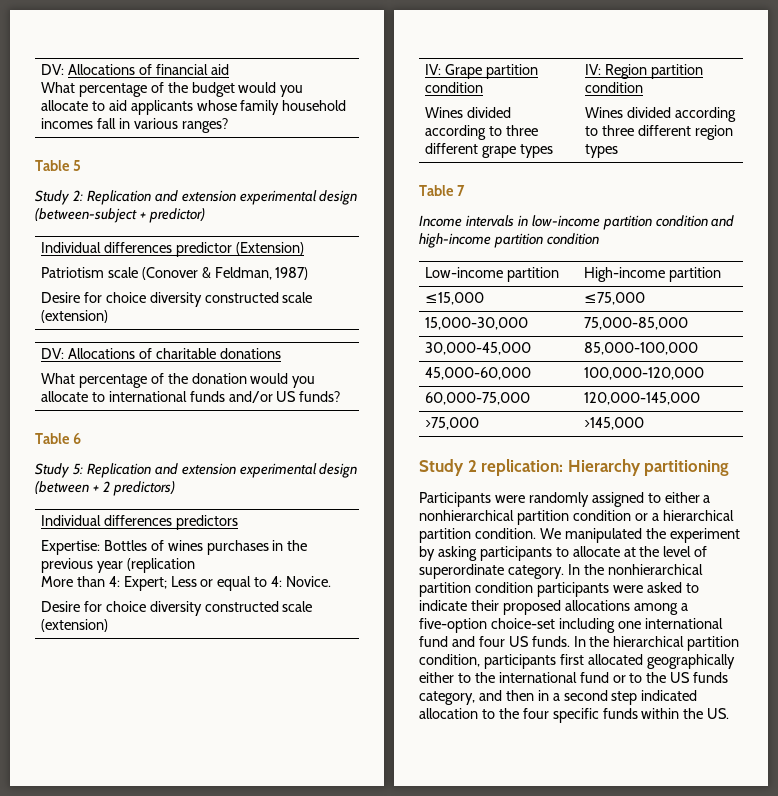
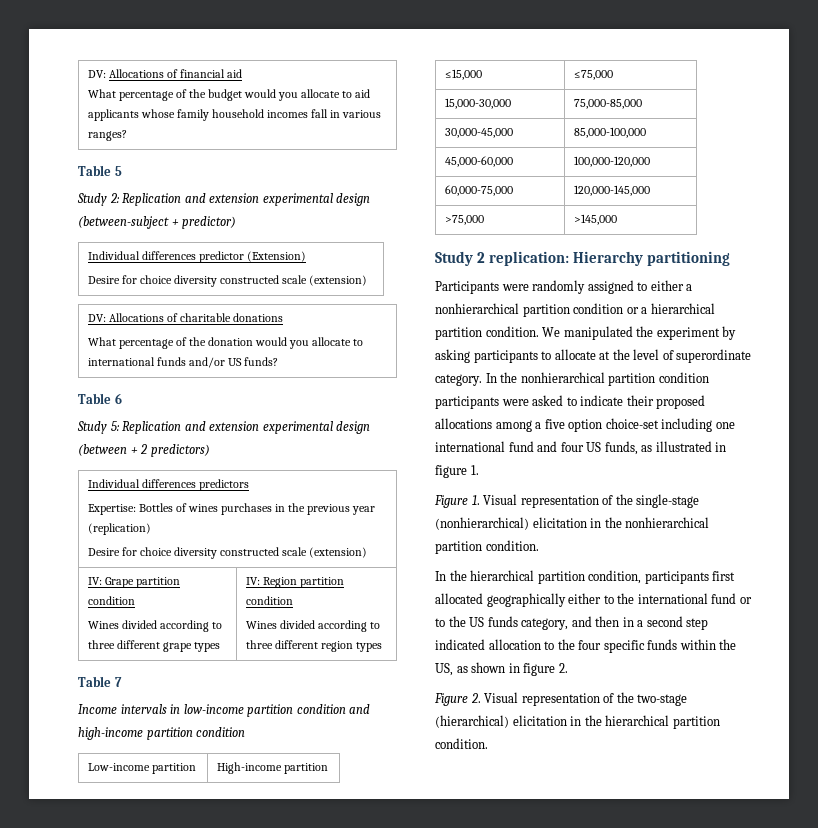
[40,267,309,280] // Patriotism scale (Conover & Feldman, 1987) -> (306, 256) none
[126,558,195,573] [40,576,332,591] (replication // More than 4: Expert; Less or equal to 4: Novice. -> [87,523,151,535] (replication)
[419,618,487,633] five-option -> [544,419,603,432] five option
[531,636,570,647] funds. -> [604,441,727,455] [435,465,479,478] [434,494,700,508] [435,517,710,530] [435,540,539,554] funds, as illustrated in figure 1. // Figure 1. Visual representation of the single-stage (nonhierarchical) elicitation in the nonhierarchical partition condition. //
[707,708,730,719] US. -> [435,662,568,676] [434,692,688,706] [435,715,720,729] [435,738,488,749] US, as shown in figure 2. // Figure 2. Visual representation of the two-stage (hierarchical) elicitation in the hierarchical partition condition.

